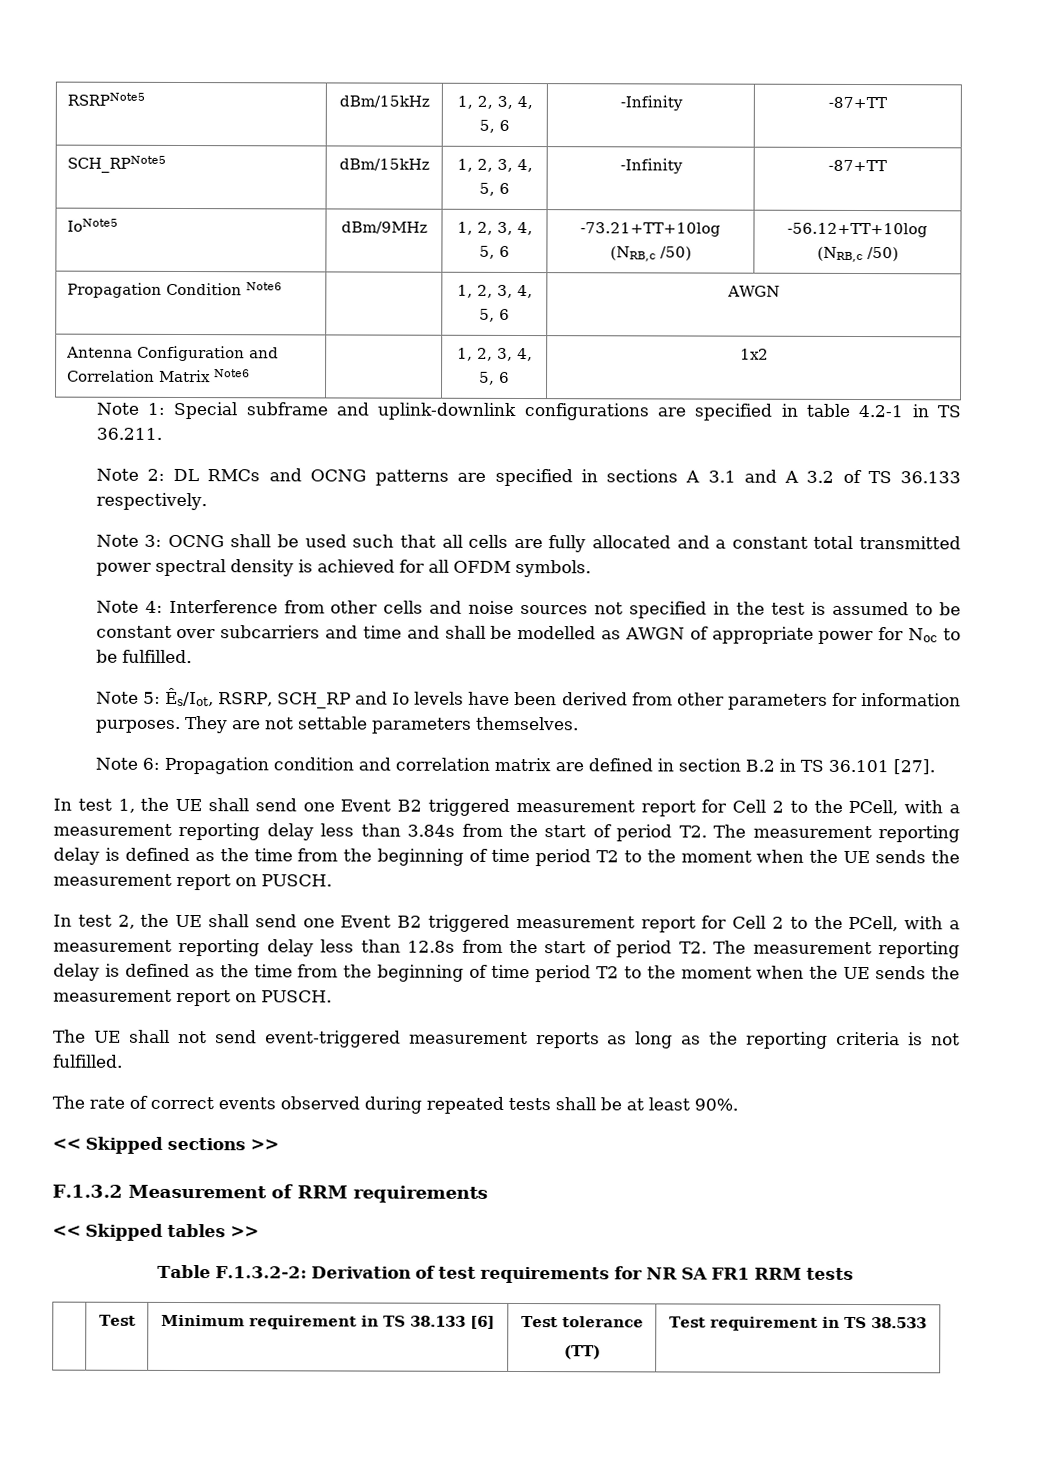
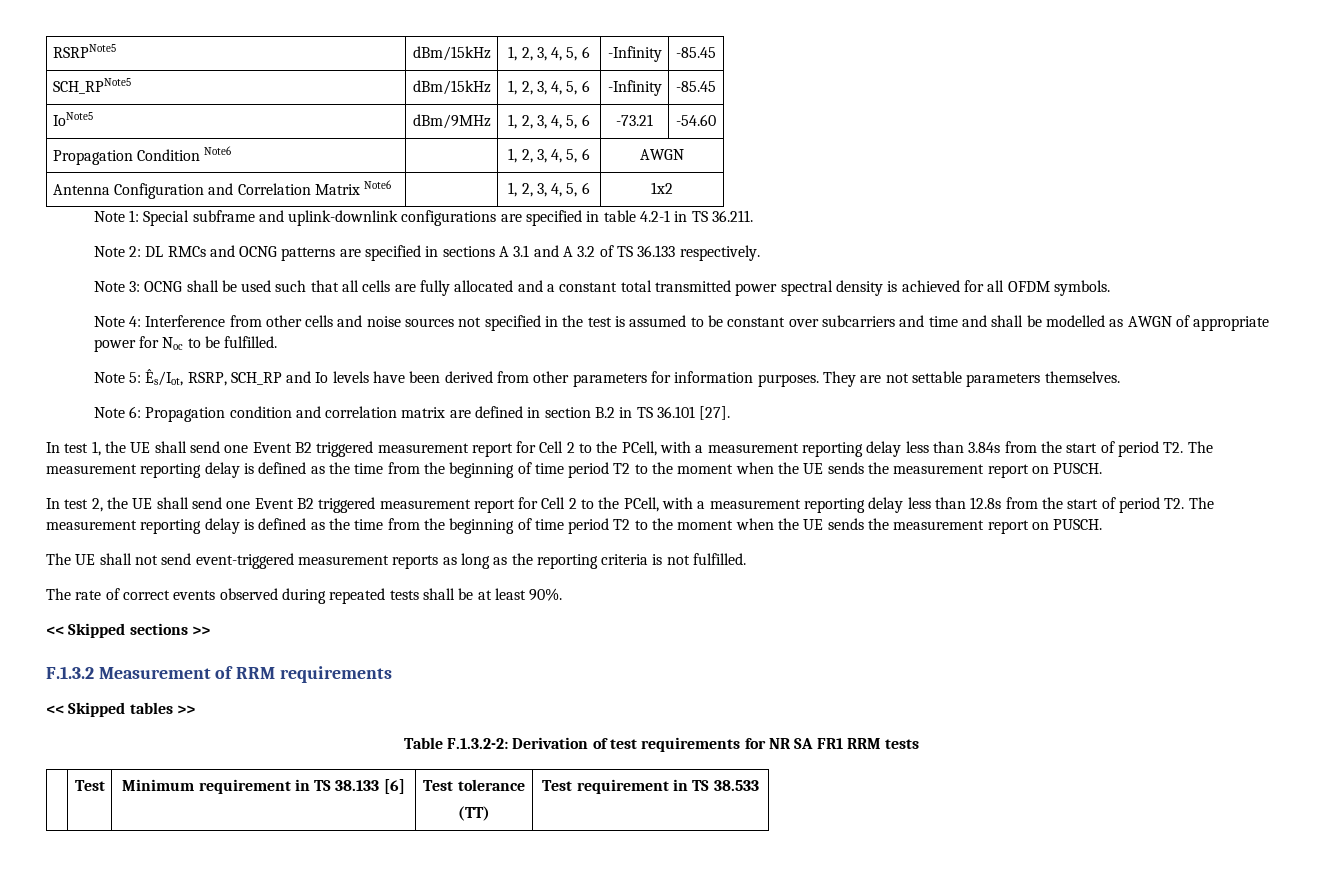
[828,96,887,109] -87+TT -> [676,47,716,58] -85.45
[828,159,887,172] -87+TT -> [676,81,716,92] -85.45
[580,222,721,237] [609,246,692,262] [787,222,928,238] [816,246,899,263] -73.21+TT+10log (NRB,c /50) | -56.12+TT+10log (NRB,c /50) -> [616,114,653,126] [676,114,716,126] -73.21 | -54.60

